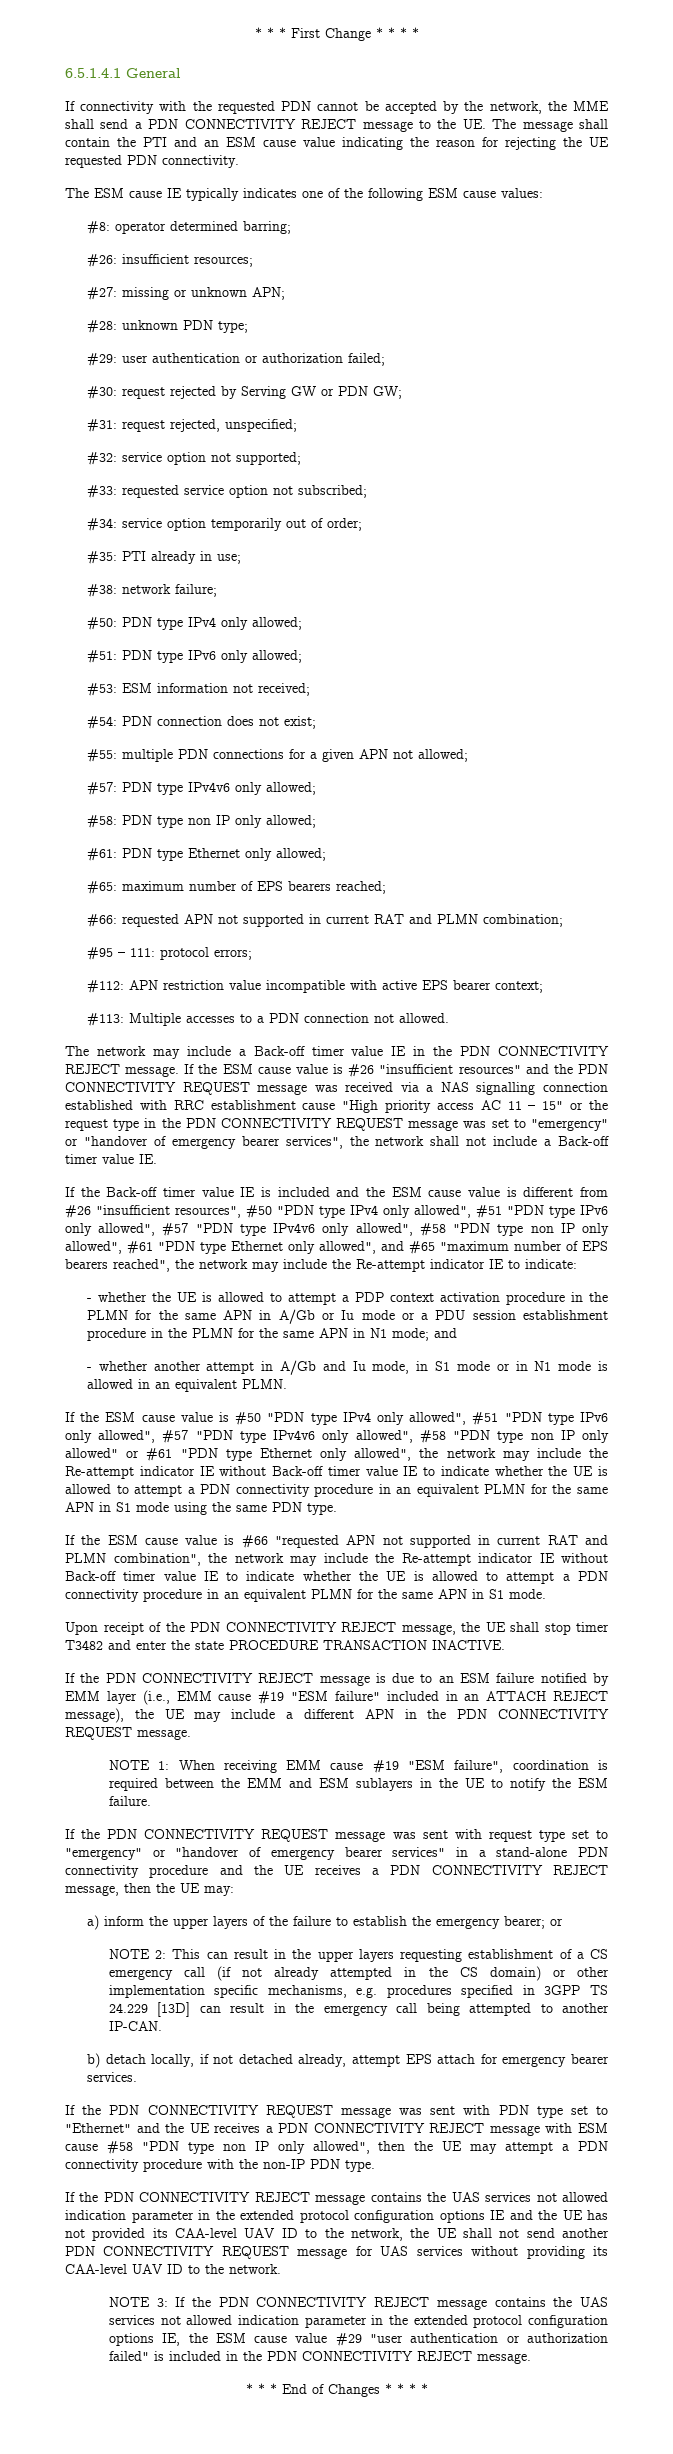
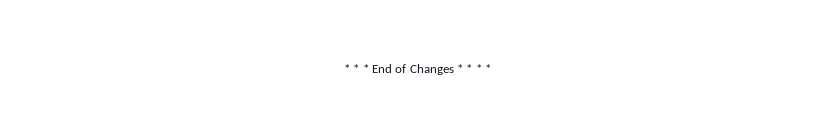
[254,27,419,41] [65,68,181,78] [65,101,609,114] [65,119,609,132] [65,137,609,150] [65,155,239,168] [65,188,543,201] [86,221,291,234] [86,254,253,267] [86,287,285,300] [86,320,248,333] [86,353,385,366] [86,386,402,399] [86,419,297,432] [86,452,301,465] [86,485,367,498] [86,518,362,531] [86,551,241,564] [86,584,217,597] [86,617,302,630] [86,650,302,663] [86,683,310,696] [86,716,316,729] [86,749,468,762] [86,782,316,795] [86,815,316,828] [86,848,326,861] [86,881,386,894] [86,914,563,927] [86,947,252,960] [86,980,543,993] [86,1013,449,1026] [65,1046,610,1059] [65,1064,608,1077] [65,1082,608,1095] [65,1100,609,1113] [65,1118,608,1131] [65,1136,610,1149] [65,1154,157,1164] [65,1187,609,1197] [65,1205,608,1218] [65,1223,609,1236] [65,1241,608,1254] [65,1259,577,1272] [86,1292,608,1305] [86,1309,608,1324] [86,1328,457,1341] [86,1360,609,1375] [86,1379,287,1392] [65,1412,608,1425] [65,1430,609,1443] [65,1448,609,1461] [65,1466,608,1479] [65,1484,609,1497] [65,1502,337,1515] [65,1535,608,1548] [65,1553,608,1566] [65,1571,608,1584] [65,1589,546,1602] [65,1622,609,1635] [65,1640,505,1650] [65,1673,610,1686] [65,1690,608,1705] [65,1708,609,1723] [65,1727,191,1740] [108,1760,608,1773] [108,1778,609,1791] [108,1796,151,1806] [65,1829,608,1842] [65,1847,608,1860] [65,1865,608,1878] [65,1883,234,1896] [86,1915,563,1930] [108,1949,609,1962] [108,1966,609,1981] [108,1985,609,1998] [108,2002,609,2017] [108,2021,162,2031] [86,2053,609,2068] [86,2072,137,2082] [65,2105,609,2118] [65,2123,608,2136] [65,2141,608,2154] [65,2159,375,2172] [65,2192,608,2205] [65,2210,608,2223] [65,2228,609,2241] [65,2246,609,2259] [65,2264,281,2274] [108,2297,608,2310] [108,2315,608,2328] [108,2333,608,2346] [108,2351,531,2364] [245,2383,277,2394] * * * First Change * * * * // 6.5.1.4.1 General // If connectivity with the requested PDN cannot be accepted by the network, the MME shall send a PDN CONNECTIVITY REJECT message to the UE. The message shall contain the PTI and an ESM cause value indicating the reason for rejecting the UE requested PDN connectivity. // The ESM cause IE typically indicates one of the following ESM cause values: // #8: operator determined barring; // #26: insufficient resources; // #27: missing or unknown APN; // #28: unknown PDN type; // #29: user authentication or authorization failed; // #30: request rejected by Serving GW or PDN GW; // #31: request rejected, unspecified; // #32: service option not supported; // #33: requested service option not subscribed; // #34: service option temporarily out of order; // #35: PTI already in use; // #38: network failure; // #50: PDN type IPv4 only allowed; // #51: PDN type IPv6 only allowed; // #53: ESM information not received; // #54: PDN connection does not exist; // #55: multiple PDN connections for a given APN not allowed; // #57: PDN type IPv4v6 only allowed; // #58: PDN type non IP only allowed; // #61: PDN type Ethernet only allowed; // #65: maximum number of EPS bearers reached; // #66: requested APN not supported in current RAT and PLMN combination; // #95 – 111: protocol errors; // #112: APN restriction value incompatible with active EPS bearer context; // #113: Multiple accesses to a PDN connection not allowed. // The network may include a Back-off timer value IE in the PDN CONNECTIVITY REJECT message. If the ESM cause value is #26 "insufficient resources" and the PDN CONNECTIVITY REQUEST message was received via a NAS signalling connection established with RRC establishment cause "High priority access AC 11 – 15" or the request type in the PDN CONNECTIVITY REQUEST message was set to "emergency" or "handover of emergency bearer services", the network shall not include a Back-off timer value IE. // If the Back-off timer value IE is included and the ESM cause value is different from #26 "insufficient resources", #50 "PDN type IPv4 only allowed", #51 "PDN type IPv6 only allowed", #57 "PDN type IPv4v6 only allowed", #58 "PDN type non IP only allowed", #61 "PDN type Ethernet only allowed", and #65 "maximum number of EPS bearers reached", the network may include the Re-attempt indicator IE to indicate: // - whether the UE is allowed to attempt a PDP context activation procedure in the PLMN for the same APN in A/Gb or Iu mode or a PDU session establishment procedure in the PLMN for the same APN in N1 mode; and // - whether another attempt in A/Gb and Iu mode, in S1 mode or in N1 mode is allowed in an equivalent PLMN. // If the ESM cause value is #50 "PDN type IPv4 only allowed", #51 "PDN type IPv6 only allowed", #57 "PDN type IPv4v6 only allowed", #58 "PDN type non IP only allowed" or #61 "PDN type Ethernet only allowed", the network may include the Re-attempt indicator IE without Back-off timer value IE to indicate whether the UE is allowed to attempt a PDN connectivity procedure in an equivalent PLMN for the same APN in S1 mode using the same PDN type. // If the ESM cause value is #66 "requested APN not supported in current RAT and PLMN combination", the network may include the Re-attempt indicator IE without Back-off timer value IE to indicate whether the UE is allowed to attempt a PDN connectivity procedure in an equivalent PLMN for the same APN in S1 mode. // Upon receipt of the PDN CONNECTIVITY REJECT message, the UE shall stop timer T3482 and enter the state PROCEDURE TRANSACTION INACTIVE. // If the PDN CONNECTIVITY REJECT message is due to an ESM failure notified by EMM layer (i.e., EMM cause #19 "ESM failure" included in an ATTACH REJECT message), the UE may include a different APN in the PDN CONNECTIVITY REQUEST message. // NOTE 1: When receiving EMM cause #19 "ESM failure", coordination is required between the EMM and ESM sublayers in the UE to notify the ESM failure. // If the PDN CONNECTIVITY REQUEST message was sent with request type set to "emergency" or "handover of emergency bearer services" in a stand-alone PDN connectivity procedure and the UE receives a PDN CONNECTIVITY REJECT message, then the UE may: // a) inform the upper layers of the failure to establish the emergency bearer; or // NOTE 2: This can result in the upper layers requesting establishment of a CS emergency call (if not already attempted in the CS domain) or other implementation specific mechanisms, e.g. procedures specified in 3GPP TS 24.229 [13D] can result in the emergency call being attempted to another IP-CAN. // b) detach locally, if not detached already, attempt EPS attach for emergency bearer services. // If the PDN CONNECTIVITY REQUEST message was sent with PDN type set to "Ethernet" and the UE receives a PDN CONNECTIVITY REJECT message with ESM cause #58 "PDN type non IP only allowed", then the UE may attempt a PDN connectivity procedure with the non-IP PDN type. // If the PDN CONNECTIVITY REJECT message contains the UAS services not allowed indication parameter in the extended protocol configuration options IE and the UE has not provided its CAA-level UAV ID to the network, the UE shall not send another PDN CONNECTIVITY REQUEST message for UAS services without providing its CAA-level UAV ID to the network. // NOTE 3: If the PDN CONNECTIVITY REJECT message contains the UAS services not allowed indication parameter in the extended protocol configuration options IE, the ESM cause value #29 "user authentication or authorization failed" is included in the PDN CONNECTIVITY REJECT message. // * * * -> [343,64,369,73] * * *

